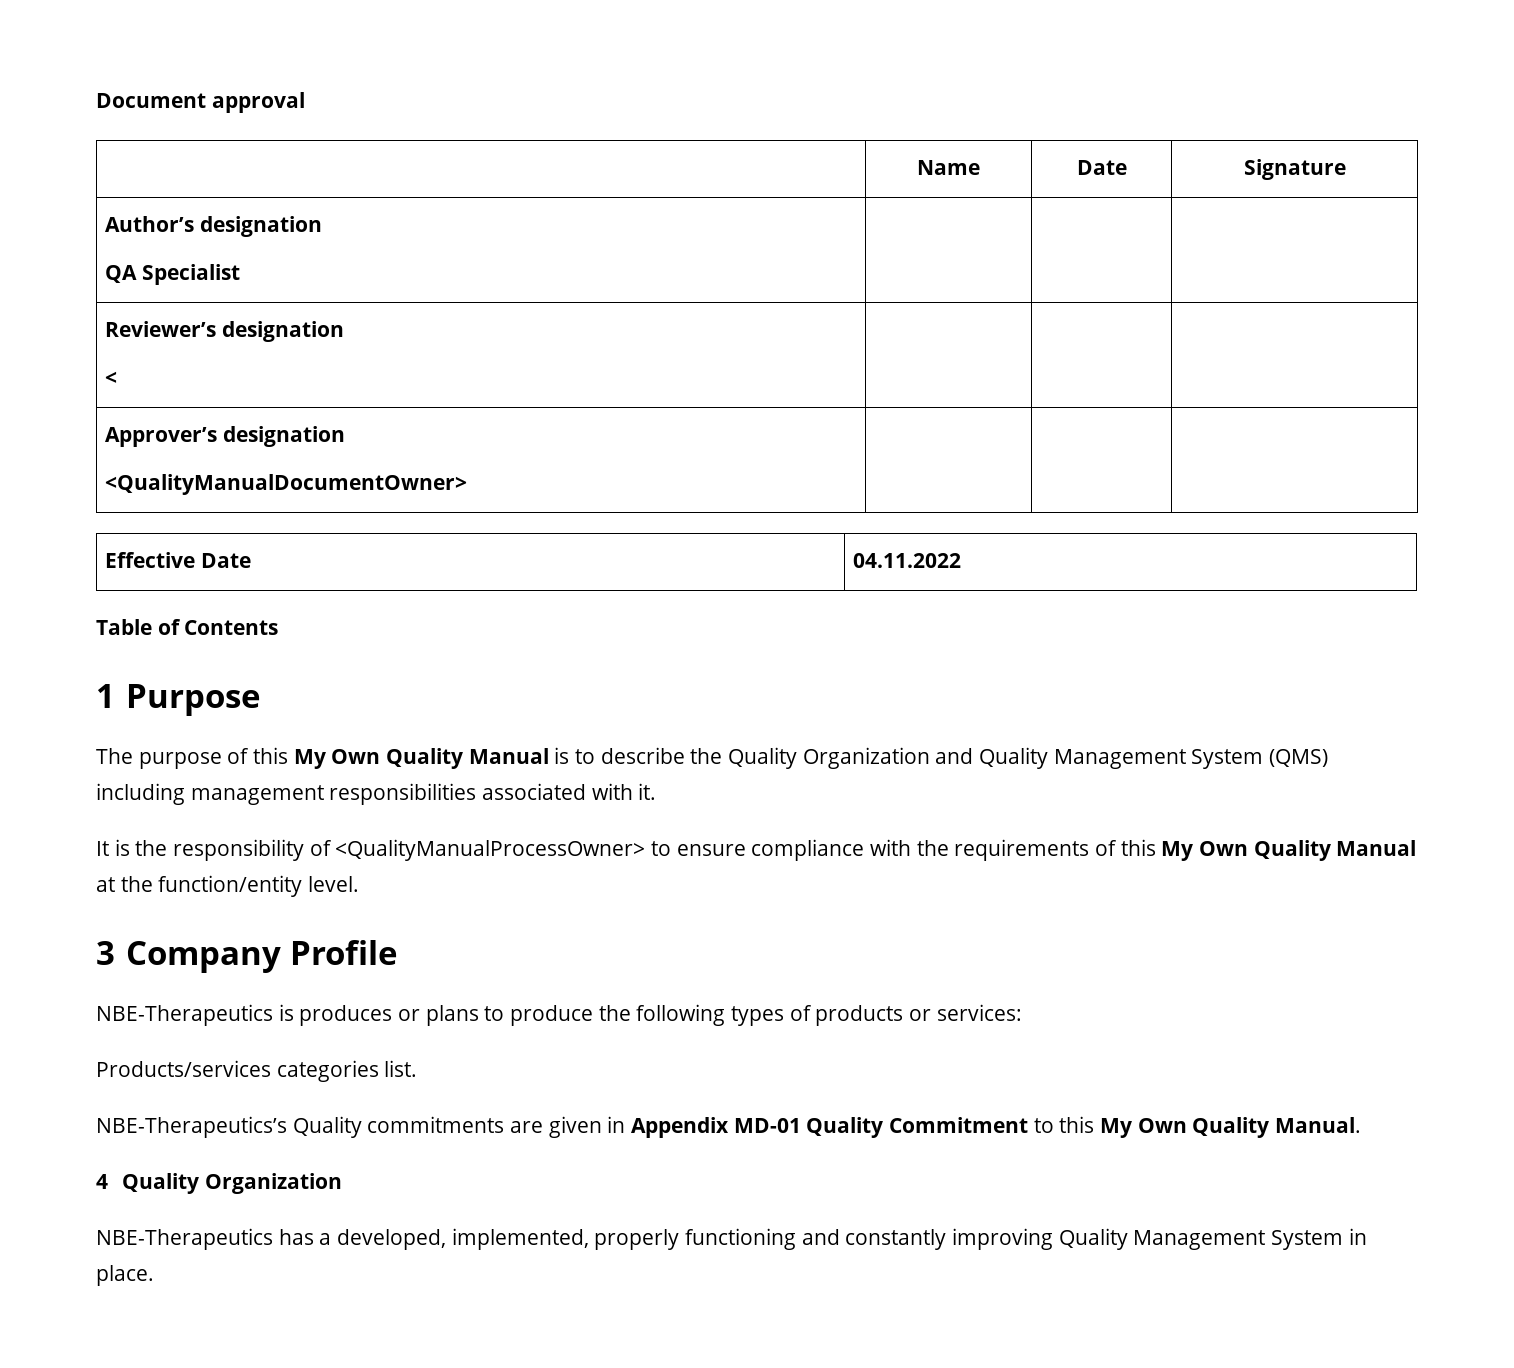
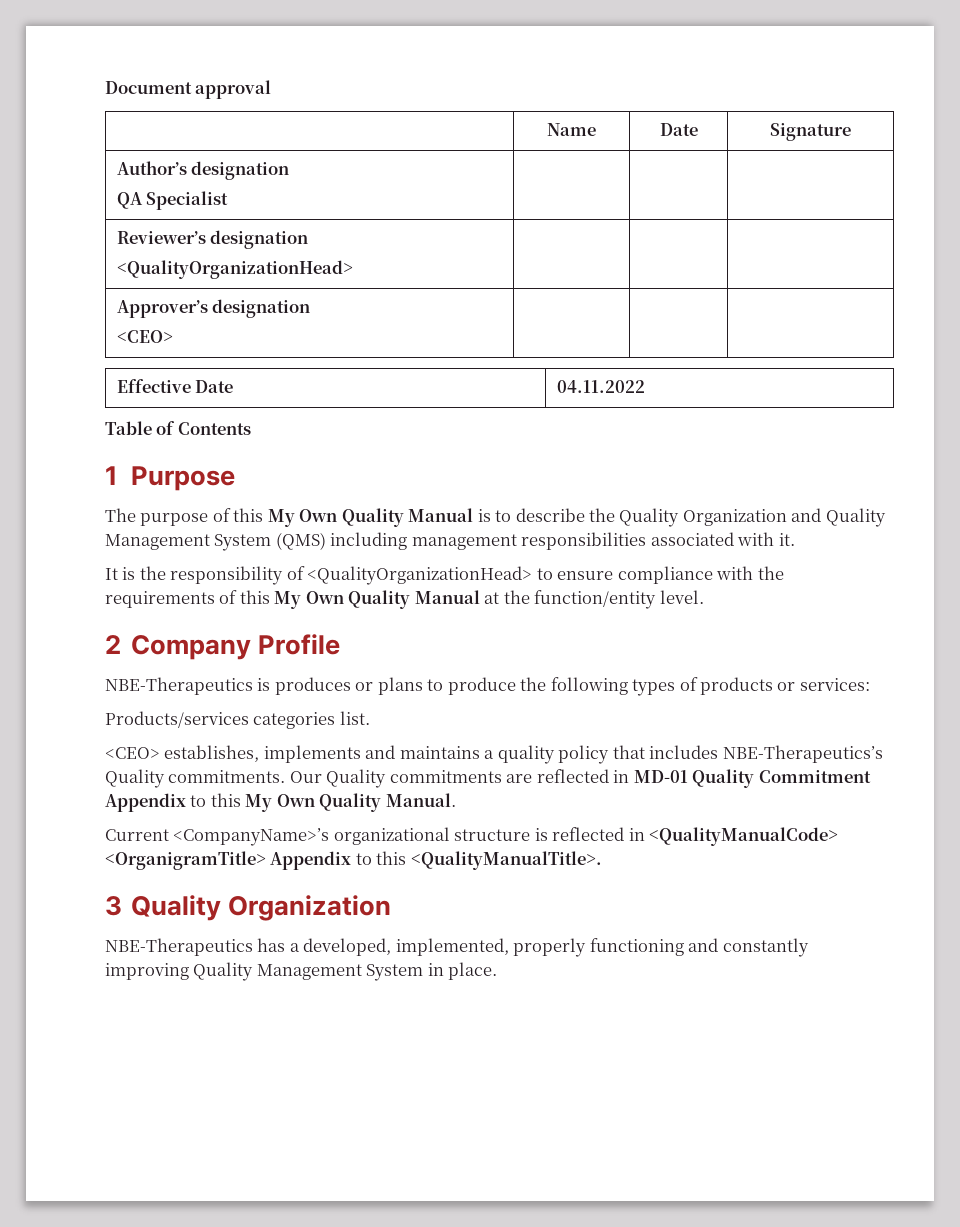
[105,371,118,385] < -> [116,260,353,279] <QualityOrganizationHead>
[105,474,468,495] <QualityManualDocumentOwner> -> [116,330,173,343] <CEO>
[335,839,646,861] <QualityManualProcessOwner> -> [307,566,533,585] <QualityOrganizationHead>
[96,941,115,965] 3 -> [105,635,121,654] 2
[96,1116,730,1138] NBE-Therapeutics’s Quality commitments are given in Appendix -> [105,745,883,764] [105,769,630,788] <CEO> establishes, implements and maintains a quality policy that includes NBE-Therapeutics’s Quality commitments. Our Quality commitments are reflected in
(1029, 1125) none -> [105,793,186,812] Appendix
[96,1174,108,1189] 4 -> [105,827,839,846] [105,851,602,870] [105,896,122,916] Current <CompanyName>’s organizational structure is reflected in <QualityManualCode> <OrganigramTitle> Appendix to this <QualityManualTitle>. // 3

